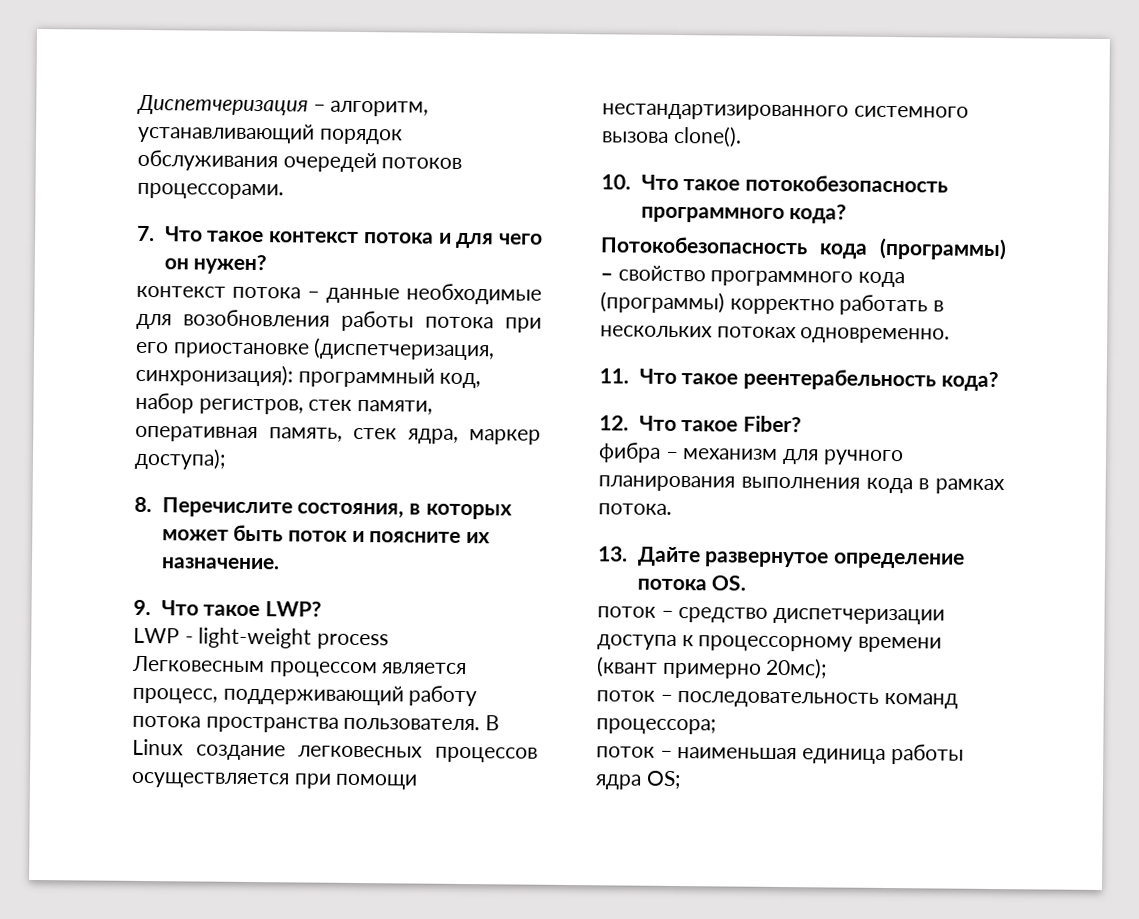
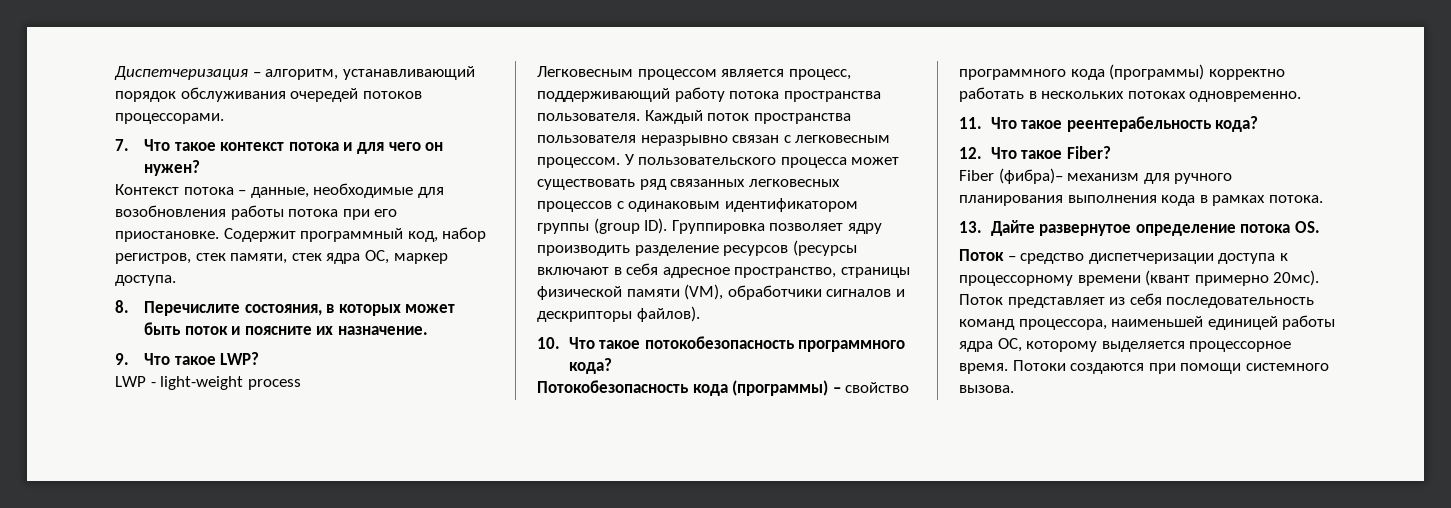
[136,285,226,298] контекст -> [115,184,179,195] Контекст
[326,287,400,304] данные -> [250,187,309,198] данные,
[172,337,496,361] [135,363,293,387] приостановке (диспетчеризация, синхронизация): -> [115,228,296,242] приостановке. Содержит
[135,425,541,445] [134,447,226,470] оперативная память, стек ядра, маркер доступа); -> [291,250,448,264] [115,275,176,286] стек ядра ОС, маркер доступа.
[485,715,501,731] [132,738,538,763] [131,771,419,790] [602,103,969,121] [601,125,742,148] В Linux создание легковесных процессов осуществляется при помощи нестандартизированного системного вызова clone(). -> [644,110,851,124] [537,135,891,146] [537,154,900,168] [537,179,840,190] [537,198,858,212] [537,218,882,234] [537,240,857,256] [537,263,910,278] [537,284,905,300] [537,306,700,322] Каждый поток пространства пользователя неразрывно связан с легковесным процессом. У пользовательского процесса может существовать ряд связанных легковесных процессов с одинаковым идентификатором группы (group ID). Группировка позволяет ядру производить разделение ресурсов (ресурсы включают в себя адресное пространство, страницы физической памяти (VM), обработчики сигналов и дескрипторы файлов).
[598,442,679,463] фибра – -> [959,168,1063,184] Fiber (фибра)–
[597,606,656,618] поток -> [959,249,1004,261] Поток
[765,657,828,680] [596,690,959,709] [596,718,716,735] [596,744,964,765] [595,770,681,790] 20мс); // поток – последовательность команд процессора; // поток – наименьшая единица работы ядра OS; -> [1273,270,1320,286] [959,293,1315,308] [959,315,1336,330] [959,338,1292,352] [959,360,1329,374] [959,385,1014,393] 20мс). Поток представляет из себя последовательность команд процессора, наименьшей единицей работы ядра ОС, которому выделяется процессорное время. Потоки создаются при помощи системного вызова.

